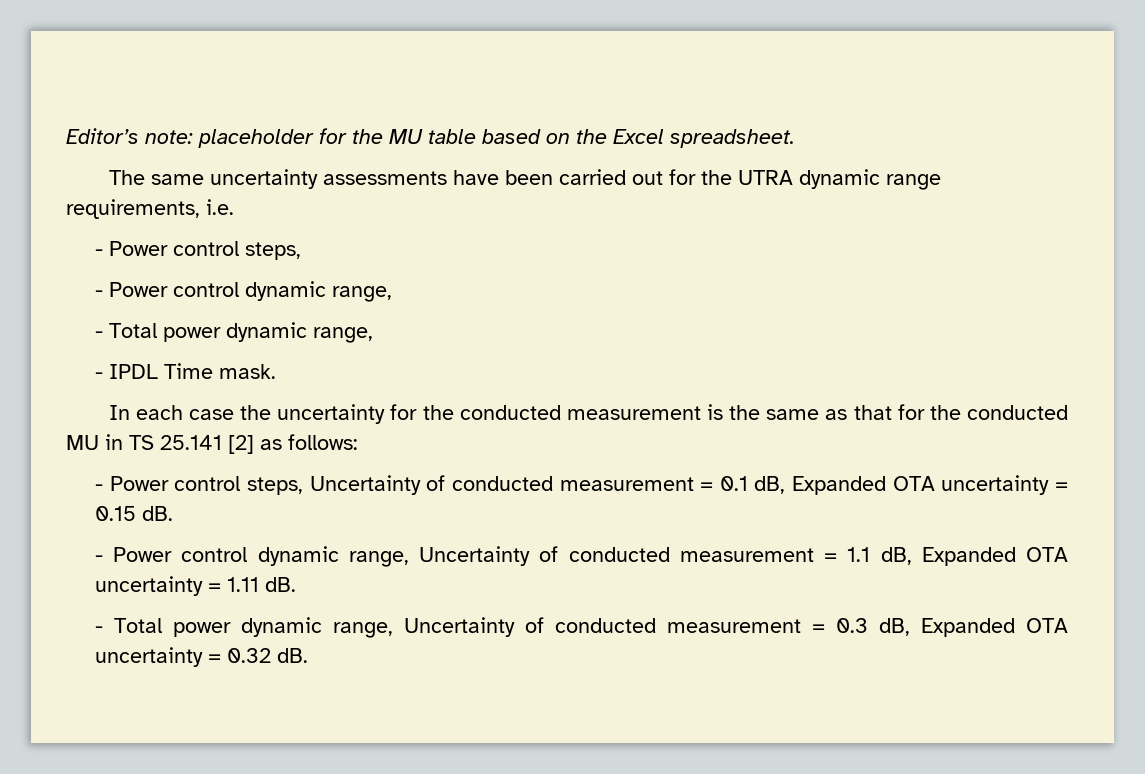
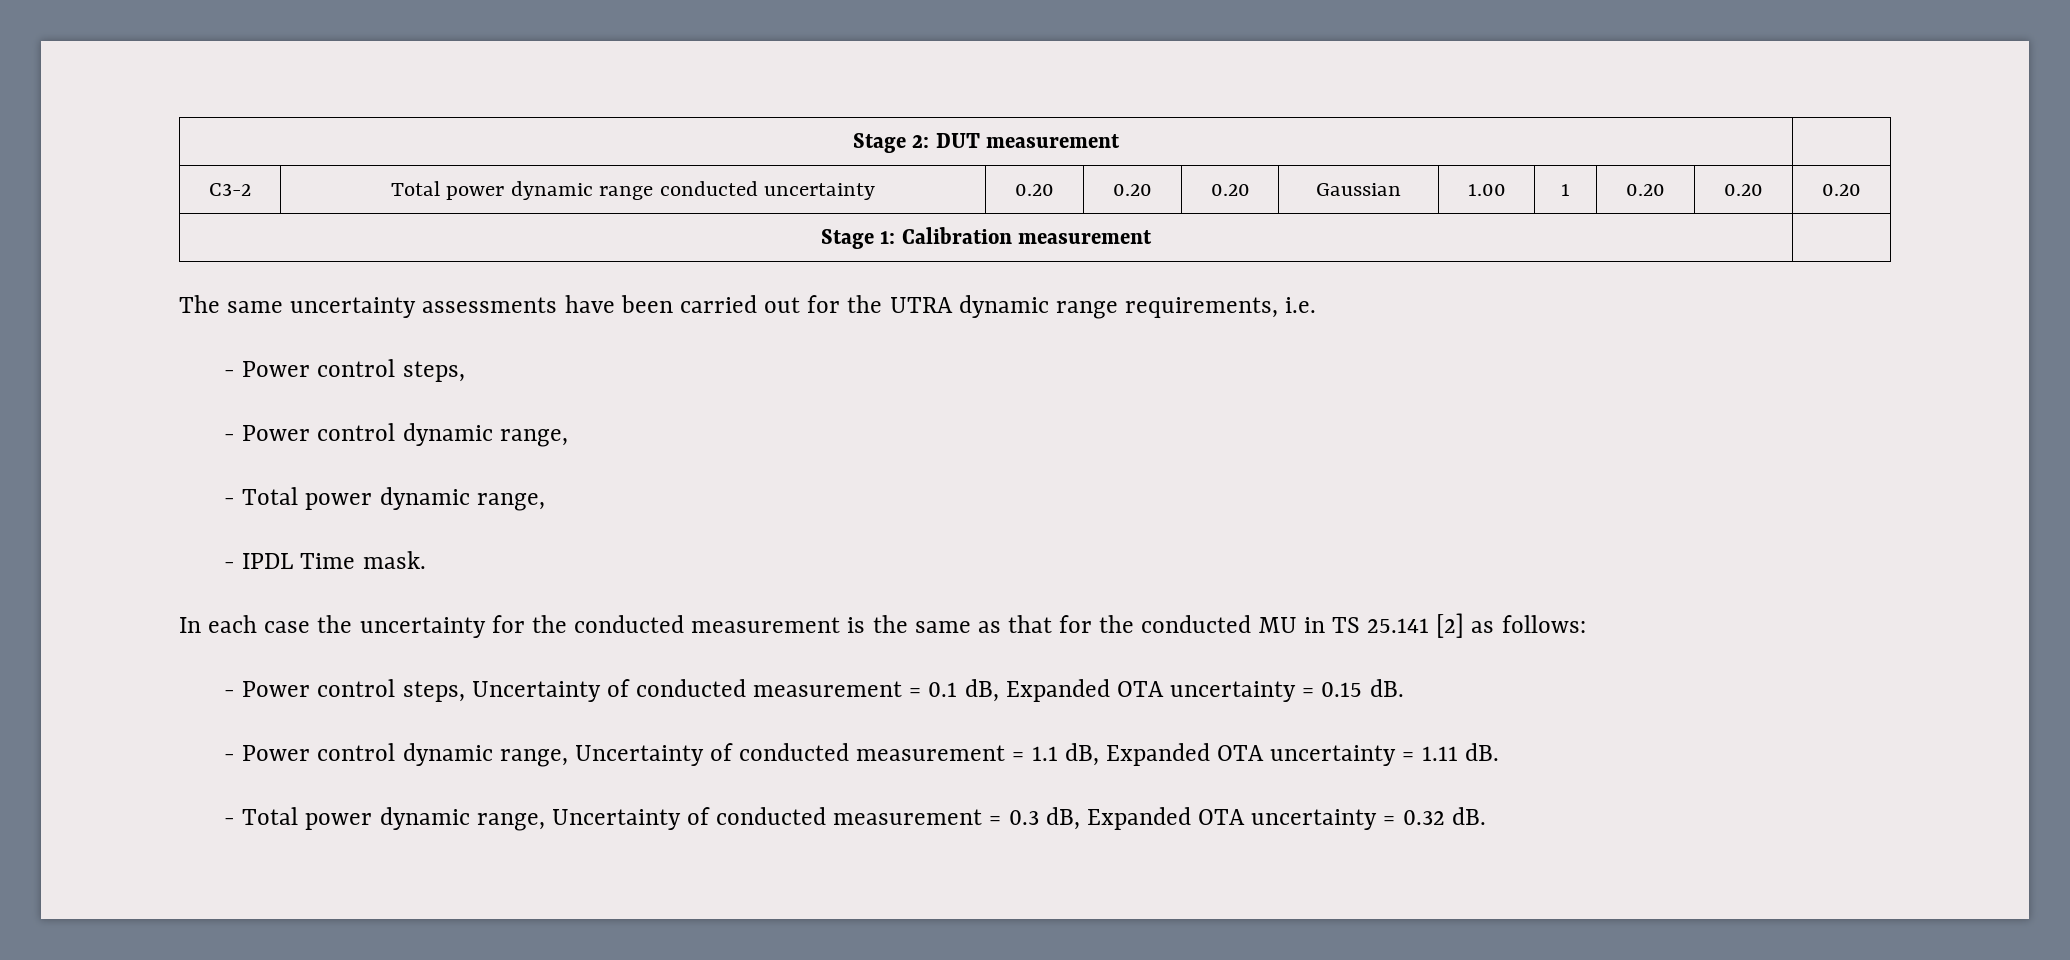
[66,128,795,148] Editor’s note: placeholder for the MU table based on the Excel spreadsheet. -> [852,133,1121,153] [209,183,251,196] [390,181,876,200] [1015,184,1054,196] [1113,184,1152,196] [1210,184,1250,196] [1316,183,1401,196] [1467,184,1506,196] [1561,184,1570,196] [1626,184,1665,196] [1724,184,1763,196] [1822,184,1861,196] [820,227,1153,249] Stage 2: DUT measurement | // C3-2 | Total power dynamic range conducted uncertainty | 0.20 | 0.20 | 0.20 | Gaussian | 1.00 | 1 | 0.20 | 0.20 | 0.20 // Stage 1: Calibration measurement |

